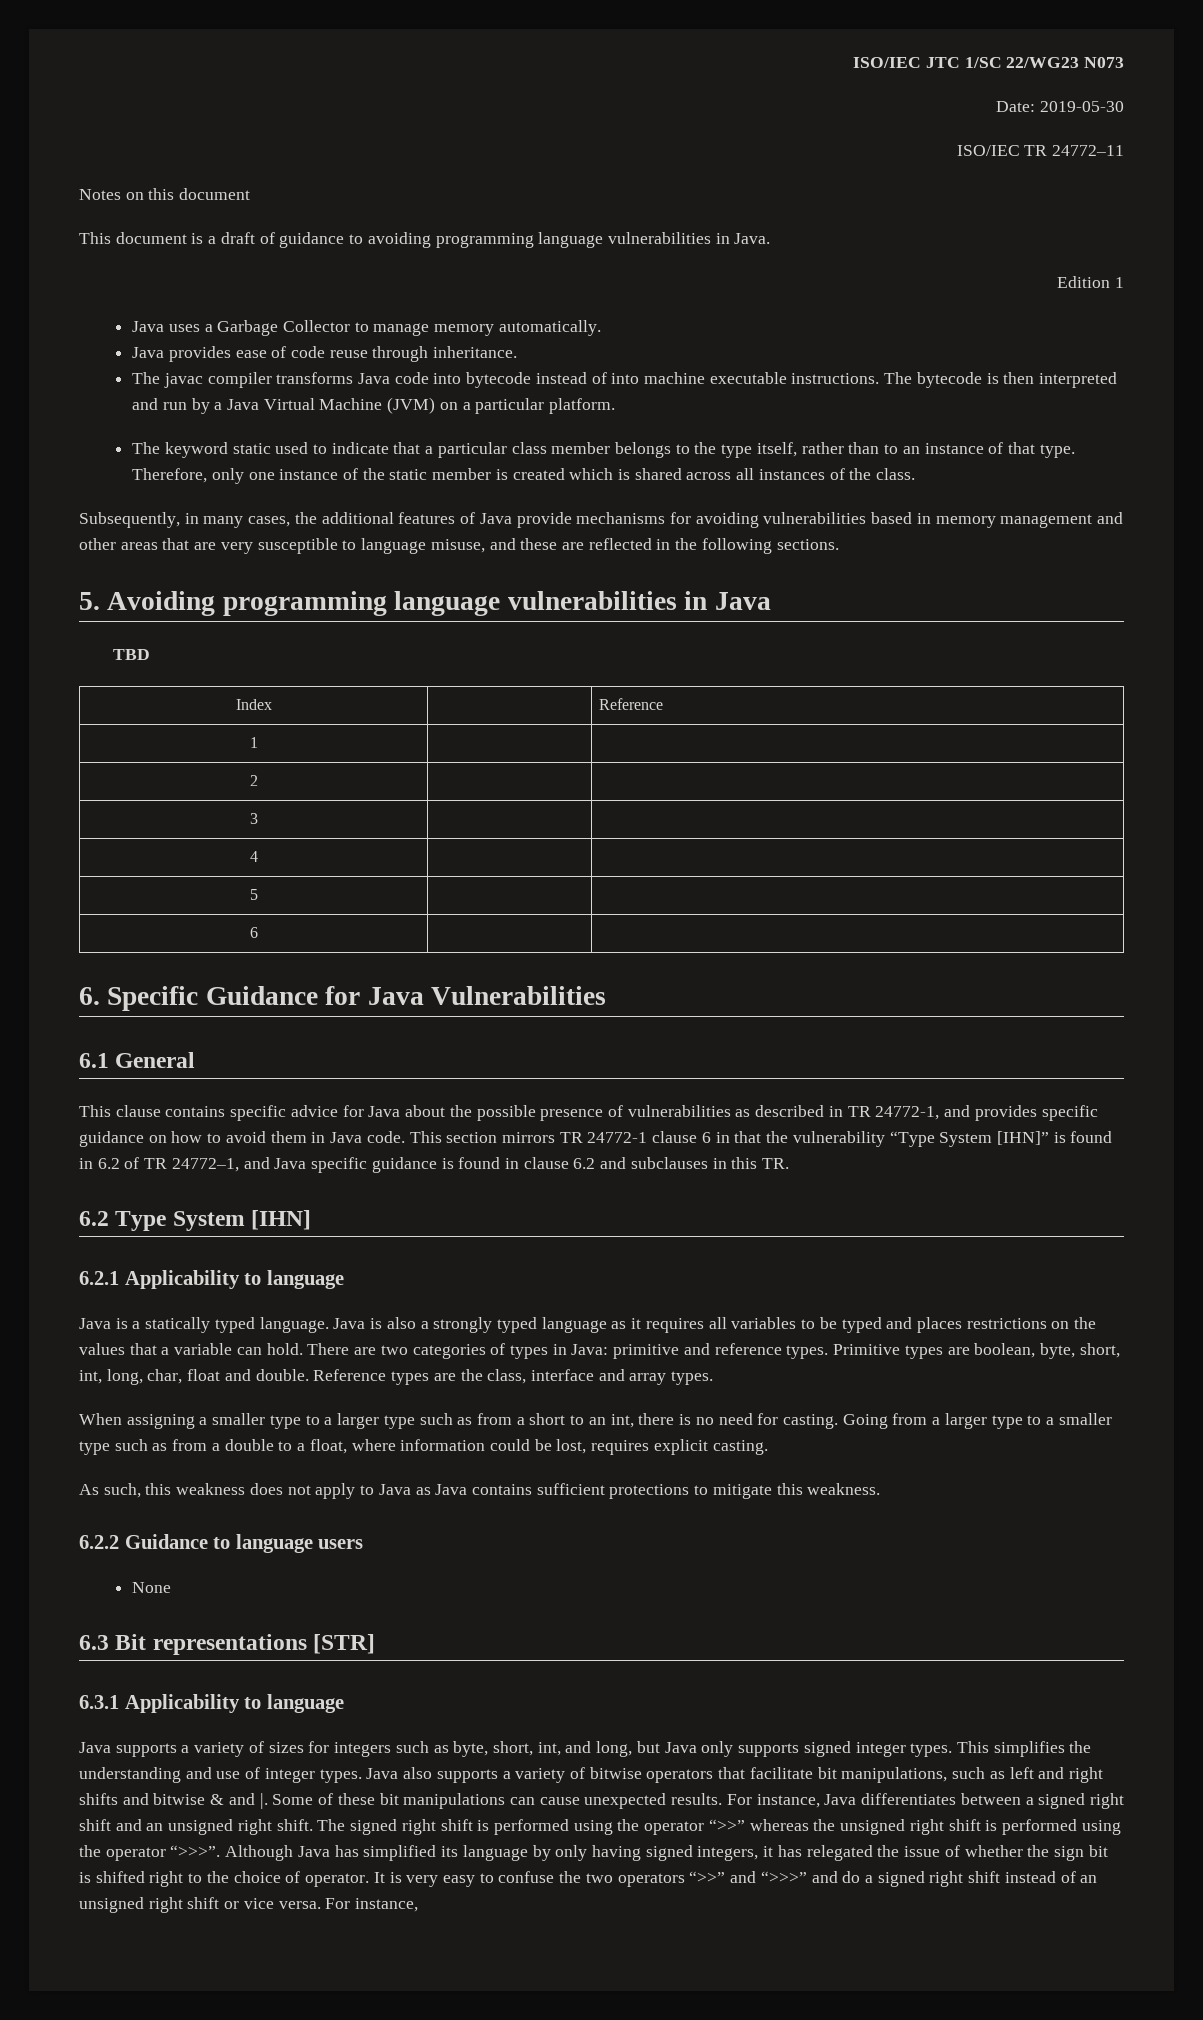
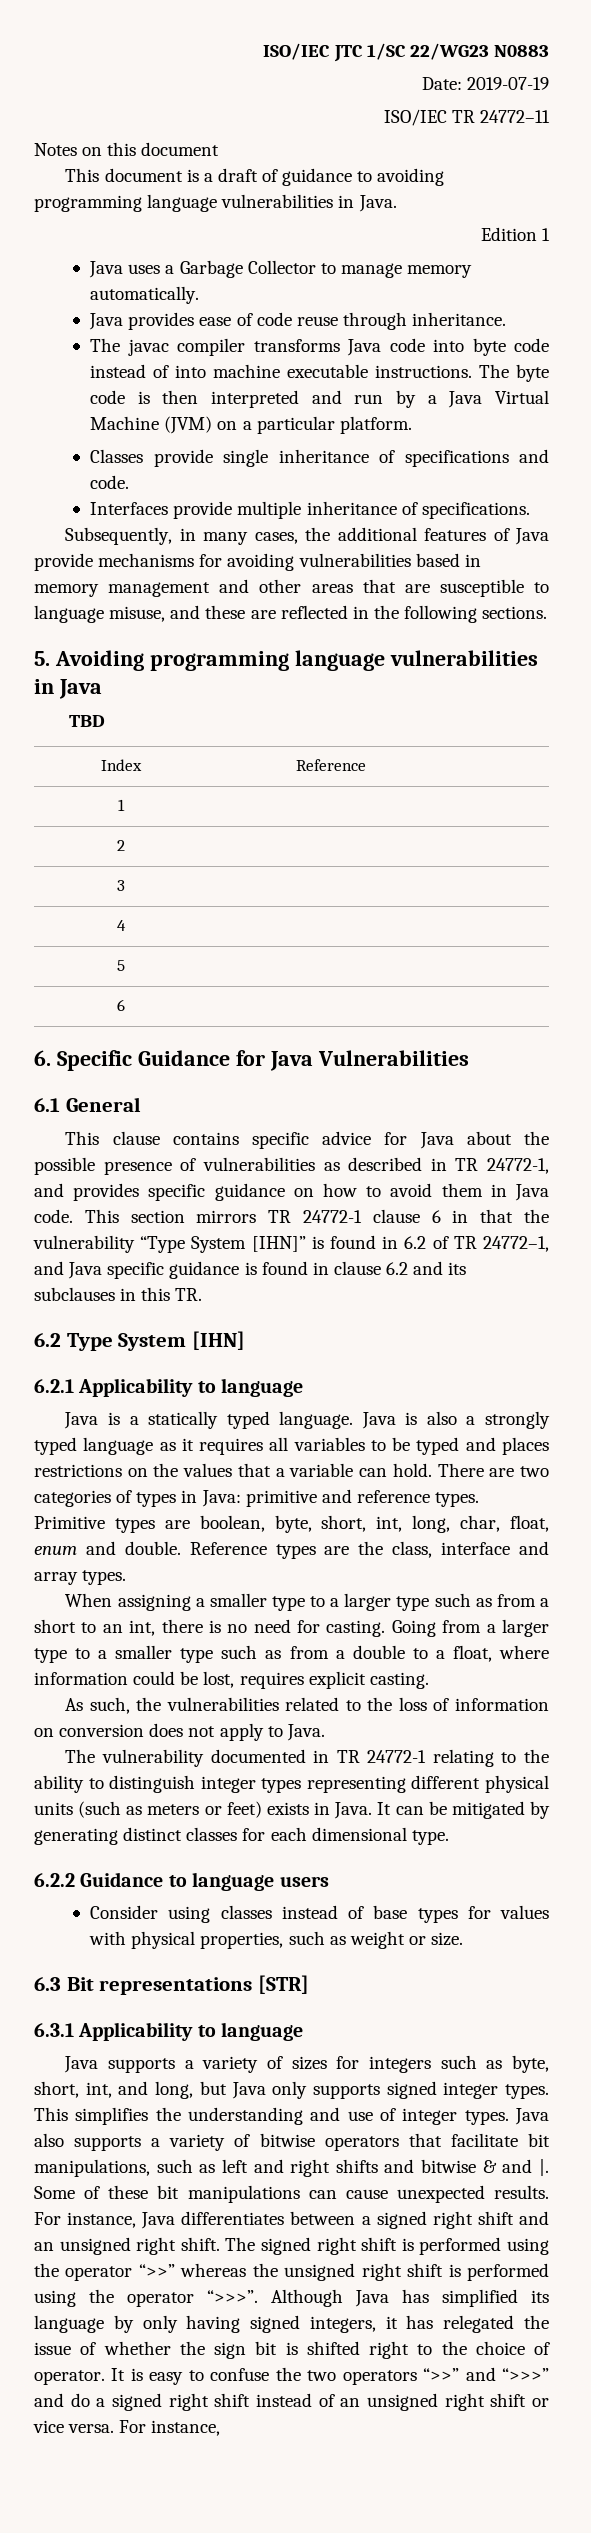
[1084,57,1124,68] N073 -> [494,45,549,57] N0883
[1040,101,1124,112] 2019-05-30 -> [467,77,549,90] 2019-07-19
[466,372,532,388] bytecode -> [472,338,549,356] byte code
[916,372,982,388] bytecode -> [516,364,550,382] [90,390,126,404] byte code
[132,442,1075,458] [132,468,916,484] The keyword static used to indicate that a particular class member belongs to the type itself, rather than to an instance of that type. Therefore, only one instance of the static member is created which is shared across all instances of the class. -> [90,449,549,467] [90,475,130,489] [90,501,530,519] Classes provide single inheritance of specifications and code. // Interfaces provide multiple inheritance of specifications.
[220,542,253,554] very -> (430, 588) none
(627, 1163) none -> [448,1262,467,1275] its
[187,1369,221,1381] float -> [510,1515,550,1532] [34,1546,77,1555] float, enum
[145,1483,881,1499] this weakness does not apply to Java as Java contains sufficient protections to mitigate this weakness. -> [136,1697,550,1711] [34,1723,325,1741] [65,1749,549,1767] [34,1775,549,1793] [34,1801,550,1819] [34,1827,449,1845] the vulnerabilities related to the loss of information on conversion does not apply to Java. // The vulnerability documented in TR 24772-1 relating to the ability to distinguish integer types representing different physical units (such as meters or feet) exists in Java. It can be mitigated by generating distinct classes for each dimensional type.
[132,1582,172,1593] // None -> [90,1905,549,1923] [89,1931,464,1949] // Consider using classes instead of base types for values with physical properties, such as weight or size.
[406,1875,439,1887] very -> (143, 2374) none

